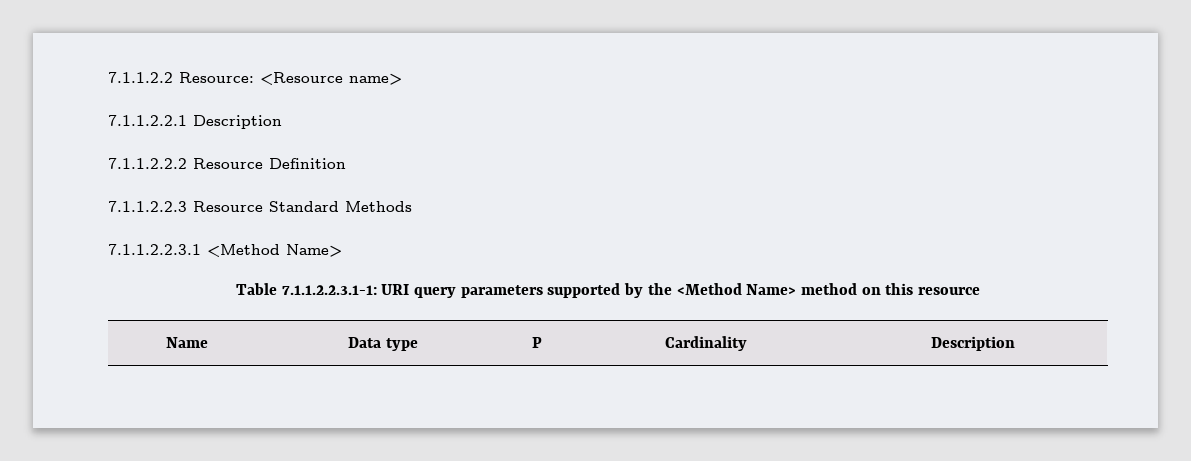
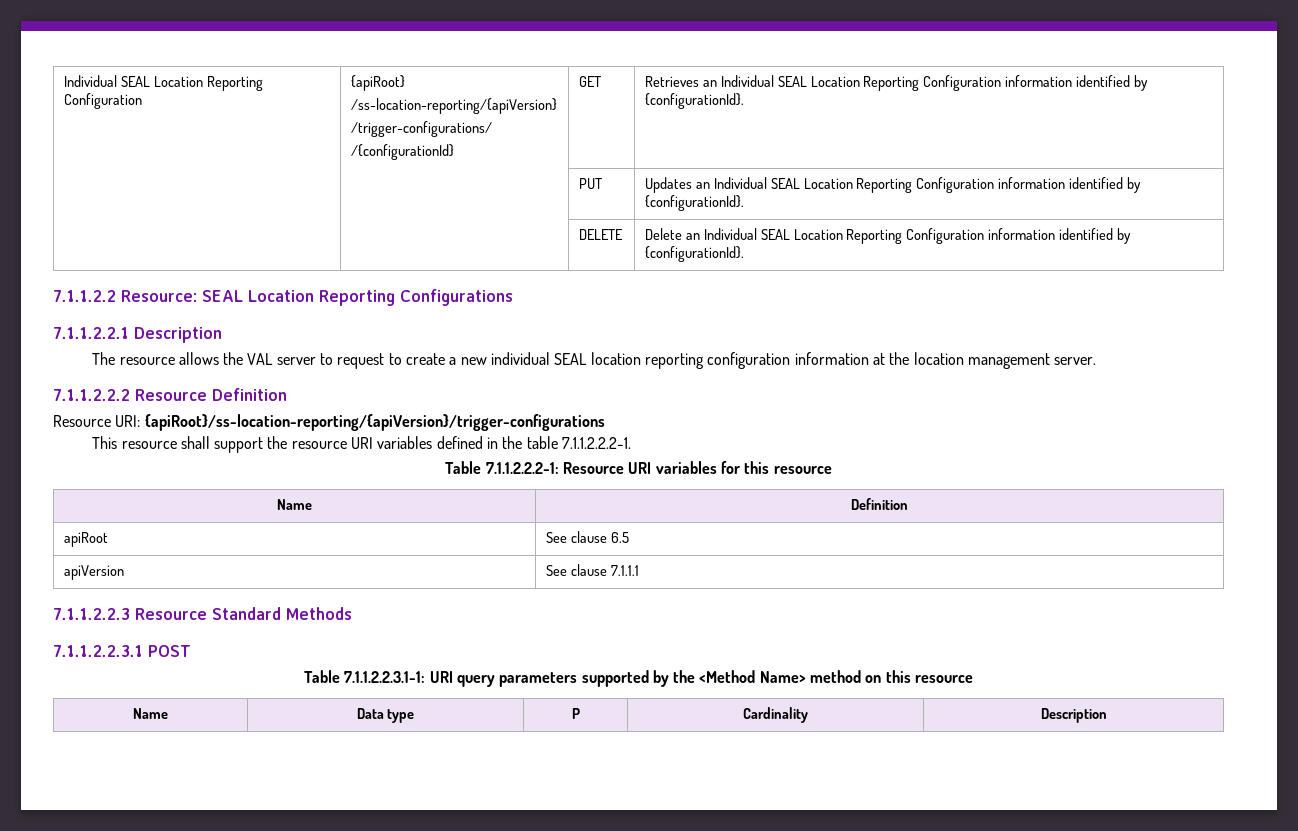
[108,72,402,85] [108,115,282,129] [108,158,346,169] 7.1.1.2.2 Resource: <Resource name> // 7.1.1.2.2.1 Description // 7.1.1.2.2.2 Resource Definition -> [63,75,263,91] [63,93,142,109] [350,75,405,91] [350,98,557,114] [350,121,492,137] [350,144,454,160] [578,76,601,87] [644,75,1149,91] [644,93,744,109] [578,178,602,189] [644,177,1142,193] [644,195,744,211] [578,229,623,240] [644,228,1132,244] [644,246,744,262] [53,289,513,306] [53,327,222,343] [92,352,1097,369] [53,388,287,401] [53,414,605,431] [92,436,632,453] [445,461,832,474] [277,499,312,510] [851,498,909,510] [63,532,108,547] [545,531,629,543] [63,565,124,580] [545,564,639,576] Individual SEAL Location Reporting Configuration | {apiRoot} // /ss-location-reporting/{apiVersion} // /trigger-configurations/ // /{configurationId} | GET | Retrieves an Individual SEAL Location Reporting Configuration information identified by {configurationId}. // | | PUT | Updates an Individual SEAL Location Reporting Configuration information identified by {configurationId}. // | | DELETE | Delete an Individual SEAL Location Reporting Configuration information identified by {configurationId}. // 7.1.1.2.2 Resource: SEAL Location Reporting Configurations // 7.1.1.2.2.1 Description // The resource allows the VAL server to request to create a new individual SEAL location reporting configuration information at the location management server. // 7.1.1.2.2.2 Resource Definition // Resource URI: {apiRoot}/ss-location-reporting/{apiVersion}/trigger-configurations // This resource shall support the resource URI variables defined in the table 7.1.1.2.2.2-1. // Table 7.1.1.2.2.2-1: Resource URI variables for this resource // Name | Definition // apiRoot | See clause 6.5 // apiVersion | See clause 7.1.1.1
[207,244,342,257] <Method Name> -> [148,645,191,657] POST

